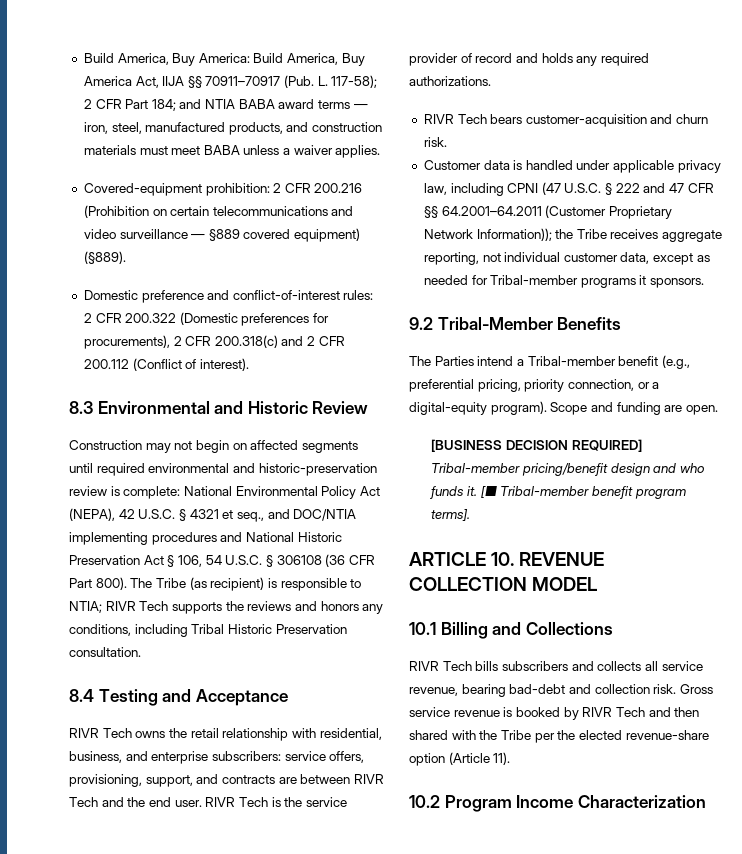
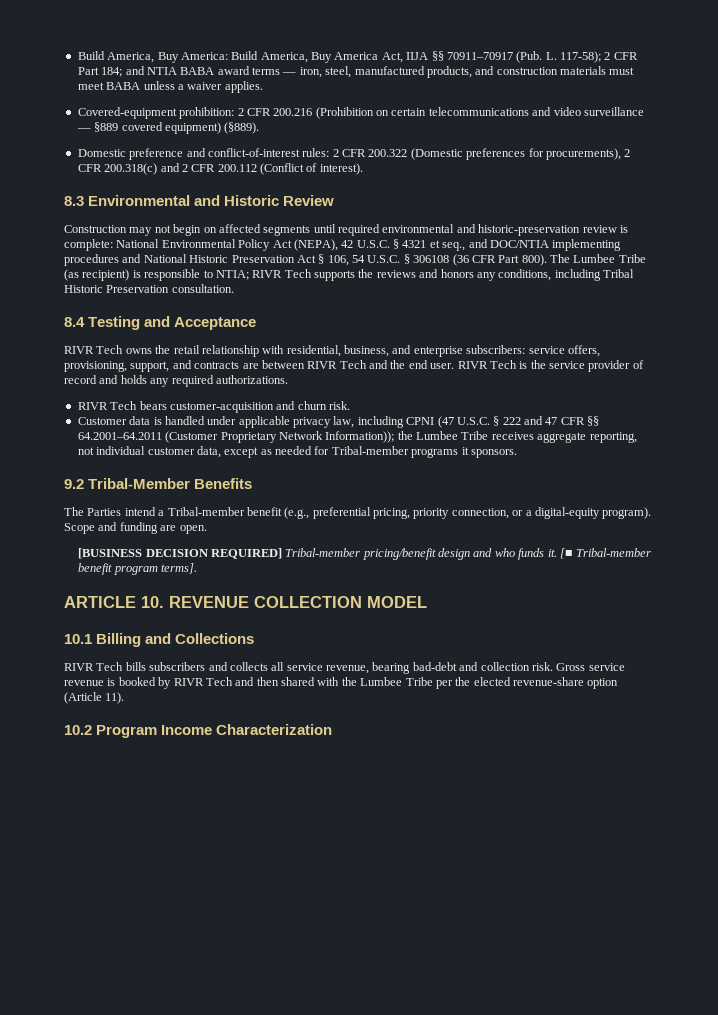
(153, 583) none -> [573,254,616,263] Lumbee
(574, 234) none -> [416,431,458,440] Lumbee
(498, 735) none -> [360,677,403,686] Lumbee

